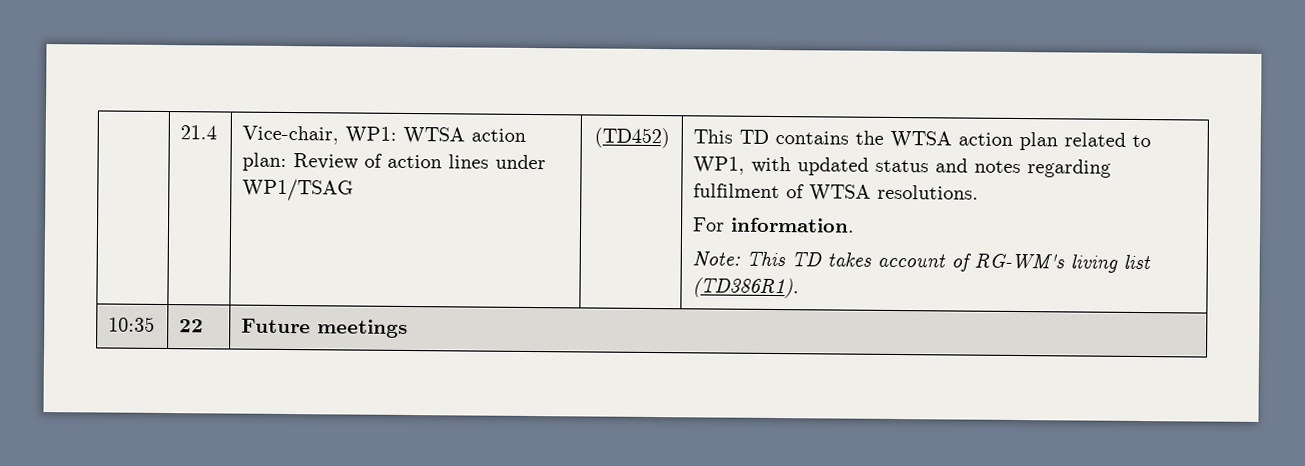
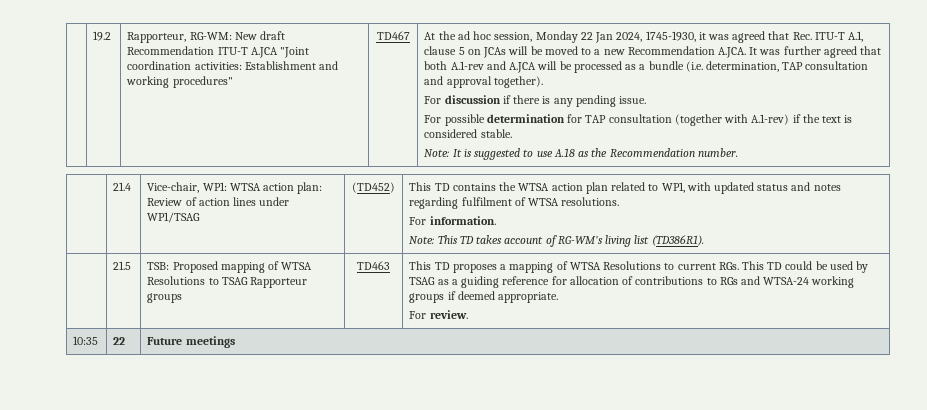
(180, 132) none -> [93,31,112,41] [127,31,286,43] [127,46,310,58] [127,61,339,70] [126,76,233,88] [376,31,410,40] [424,31,864,43] [424,46,882,58] [424,61,869,73] [424,76,543,88] [424,95,647,107] [424,114,853,126] [424,129,512,138] [424,148,738,160] | 19.2 | Rapporteur, RG-WM: New draft Recommendation ITU-T A.JCA "Joint coordination activities: Establishment and working procedures" | TD467 | At the ad hoc session, Monday 22 Jan 2024, 1745-1930, it was agreed that Rec. ITU-T A.1, clause 5 on JCAs will be moved to a new Recommendation A.JCA. It was further agreed that both A.1-rev and A.JCA will be processed as a bundle (i.e. determination, TAP consultation and approval together). // For discussion if there is any pending issue. // For possible determination for TAP consultation (together with A.1-rev) if the text is considered stable. // Note: It is suggested to use A.18 as the Recommendation number. //
(800, 288) none -> [113,261,132,270] [147,261,313,273] [147,276,308,288] [147,293,183,303] [357,261,390,270] [409,261,869,273] [409,276,855,288] [409,291,559,303] [409,310,468,319] // | 21.5 | TSB: Proposed mapping of WTSA Resolutions to TSAG Rapporteur groups | TD463 | This TD proposes a mapping of WTSA Resolutions to current RGs. This TD could be used by TSAG as a guiding reference for allocation of contributions to RGs and WTSA-24 working groups if deemed appropriate. // For review.

